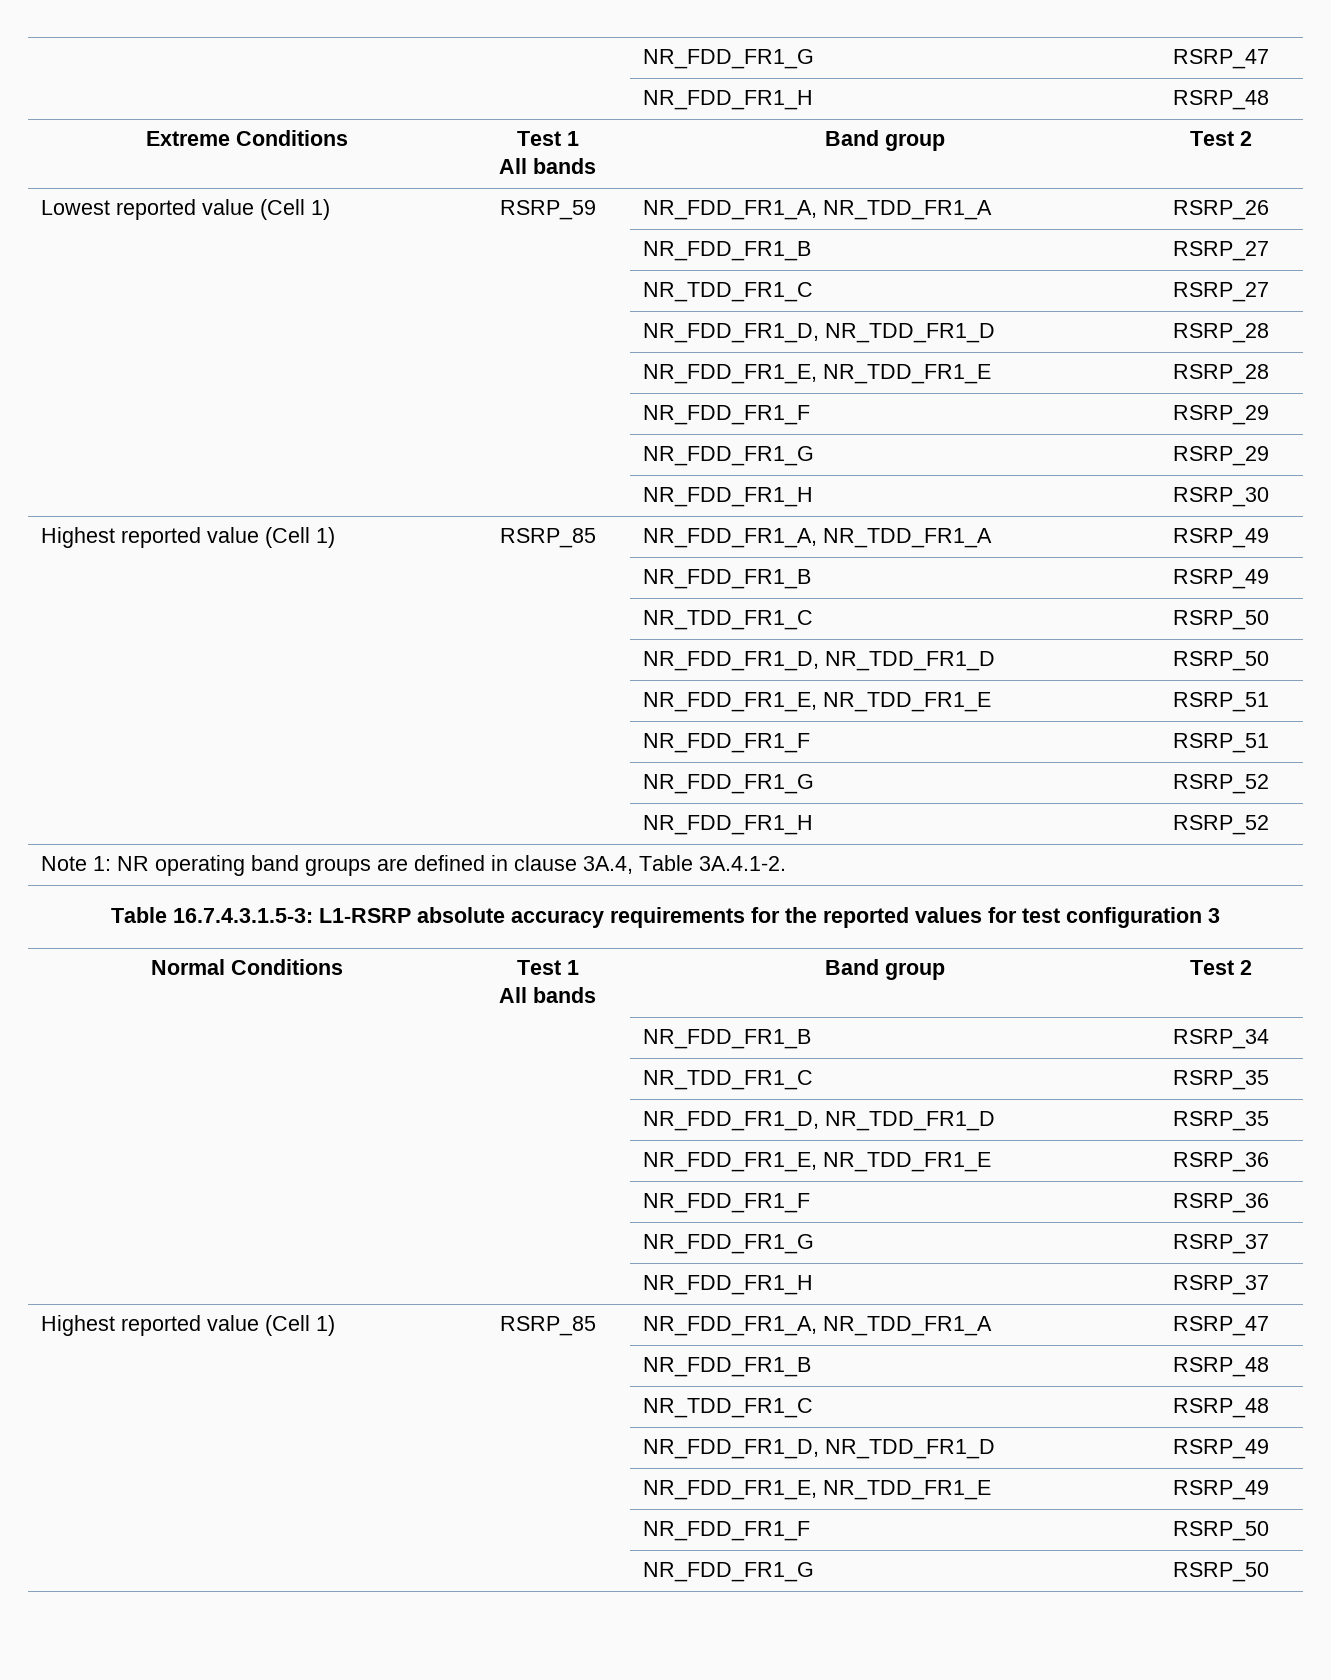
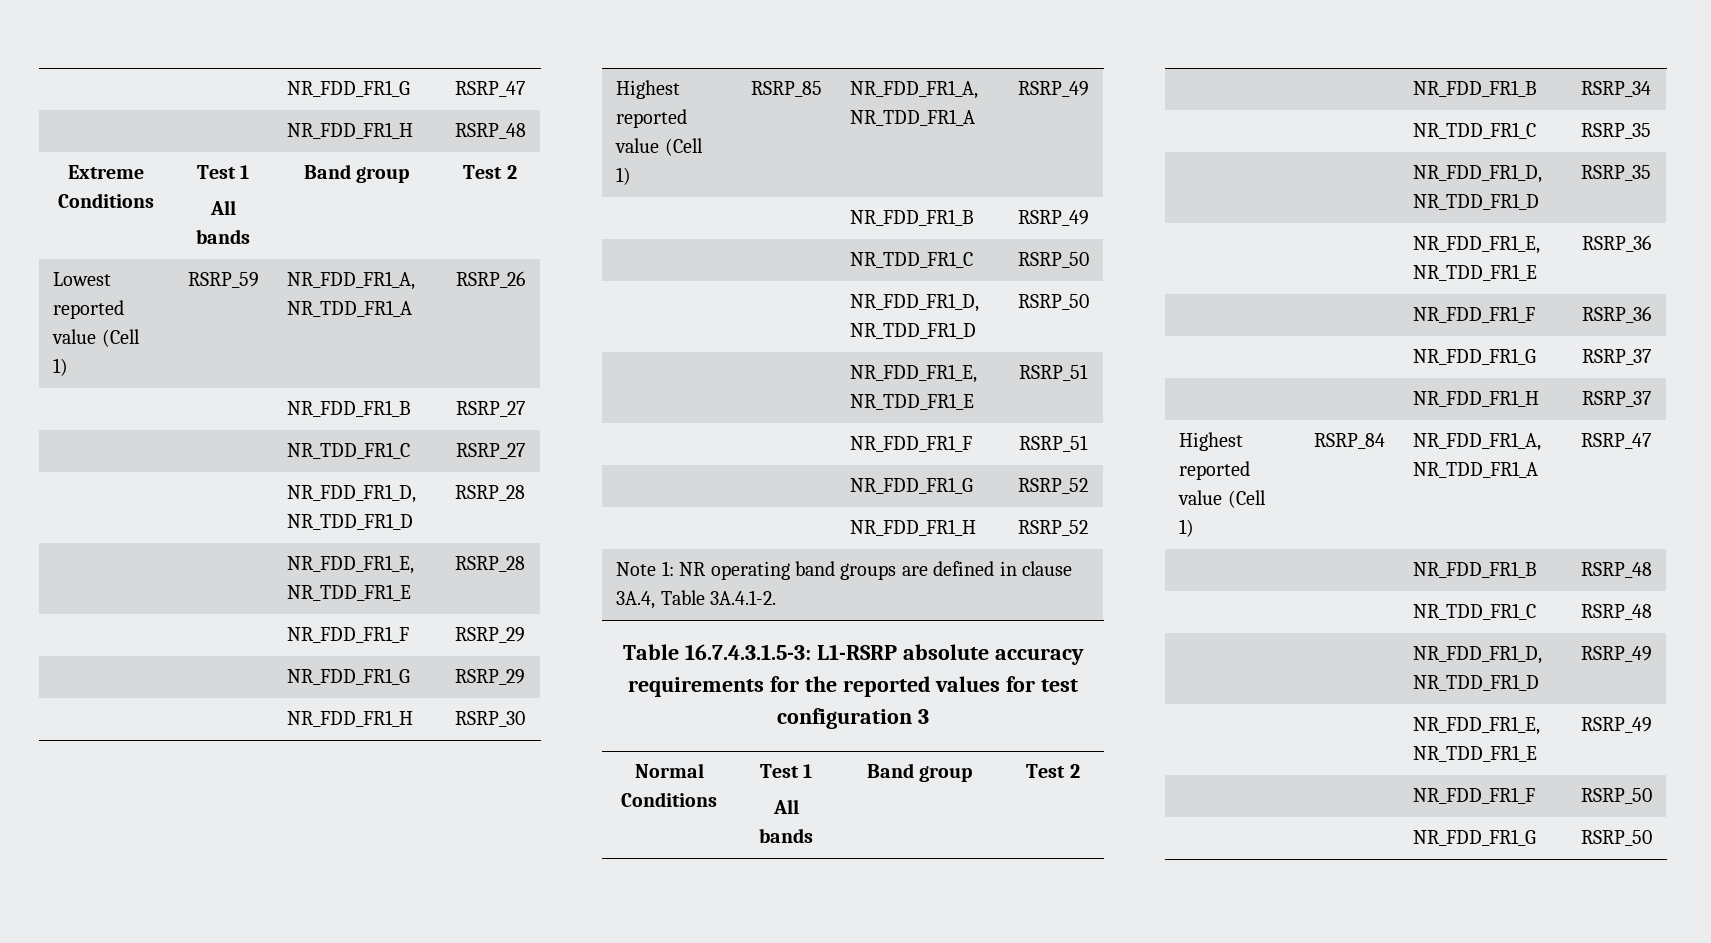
[499,1316,596,1336] RSRP_85 -> [1313,433,1385,449] RSRP_84

